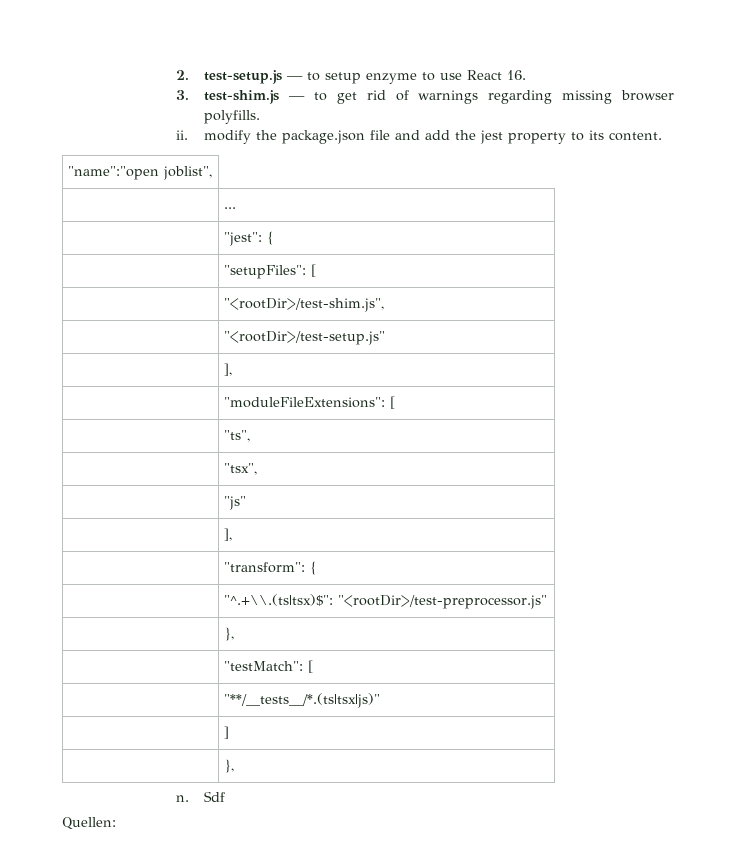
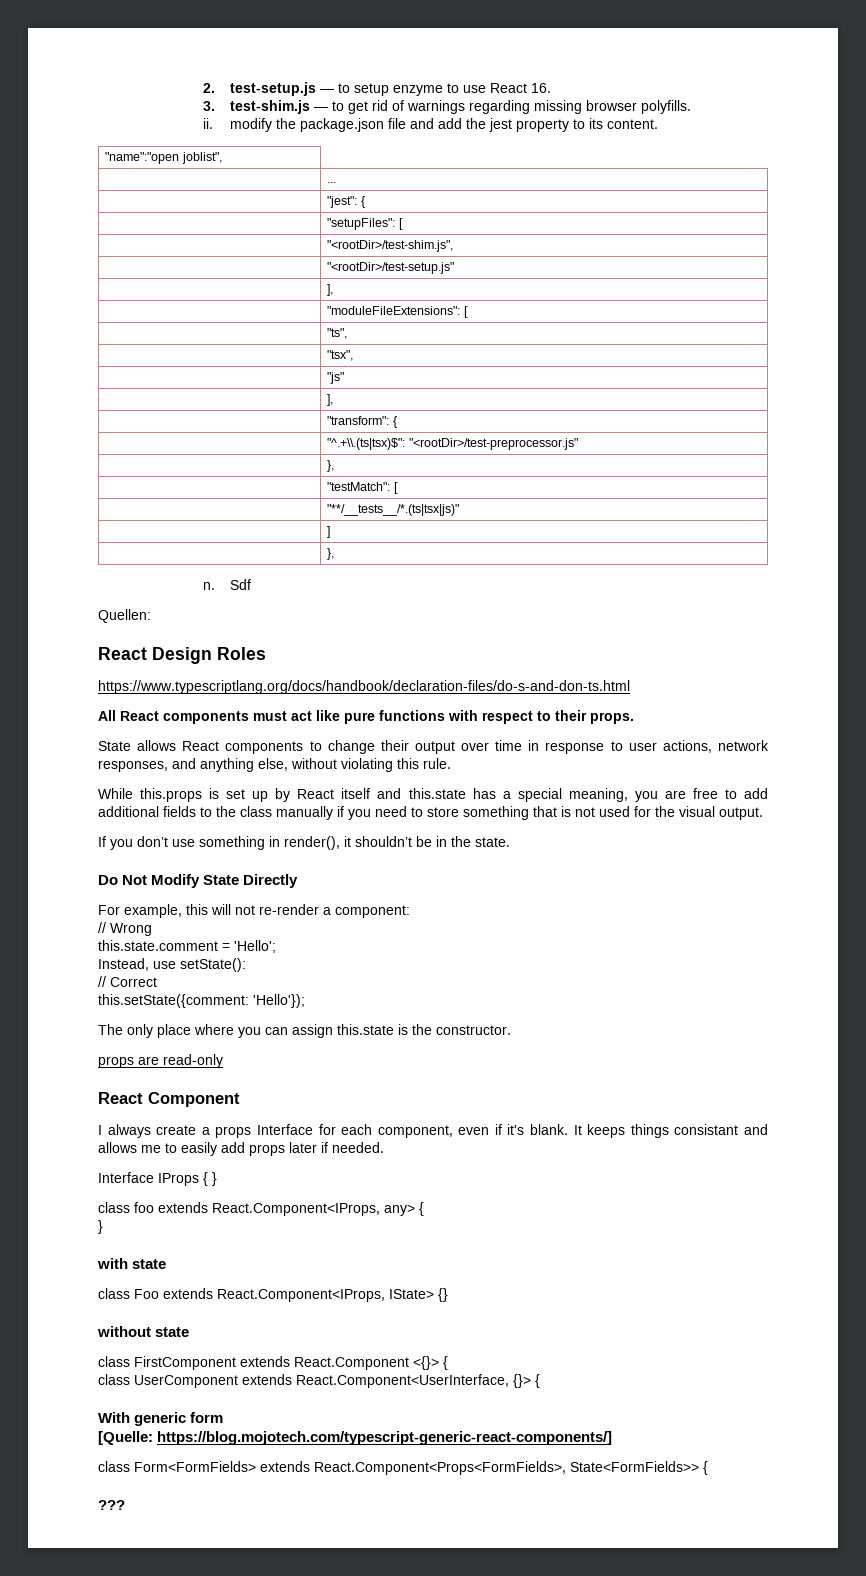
(116, 823) none -> [98,647,266,664] [98,680,630,694] [98,710,634,724] [98,740,769,754] [98,758,451,772] [98,788,768,802] [98,806,763,820] [98,836,510,850] [98,874,299,888] [98,904,410,918] [98,922,152,936] [98,940,276,953] [98,958,246,972] [98,976,157,987] [98,994,305,1008] [98,1024,511,1038] [98,1054,223,1068] [98,1092,240,1107] [98,1124,768,1138] [98,1142,384,1156] [98,1172,217,1186] [98,1202,424,1216] [98,1220,103,1234] [97,1258,167,1269] [98,1288,448,1302] [97,1326,190,1337] [98,1356,448,1370] [98,1374,540,1388] [98,1412,224,1426] [98,1431,613,1445] [98,1461,708,1475] [98,1500,125,1510] // React Design Roles // https://www.typescriptlang.org/docs/handbook/declaration-files/do-s-and-don-ts.html // All React components must act like pure functions with respect to their props. // State allows React components to change their output over time in response to user actions, network responses, and anything else, without violating this rule. // While this.props is set up by React itself and this.state has a special meaning, you are free to add additional fields to the class manually if you need to store something that is not used for the visual output. // If you don’t use something in render(), it shouldn’t be in the state. // Do Not Modify State Directly // For example, this will not re-render a component: // // Wrong // this.state.comment = 'Hello'; // Instead, use setState(): // // Correct // this.setState({comment: 'Hello'}); // The only place where you can assign this.state is the constructor. // props are read-only // React Component // I always create a props Interface for each component, even if it's blank. It keeps things consistant and allows me to easily add props later if needed. // Interface IProps { } // class foo extends React.Component<IProps, any> { // } // with state // class Foo extends React.Component<IProps, IState> {} // without state // class FirstComponent extends React.Component <{}> { // class UserComponent extends React.Component<UserInterface, {}> { // With generic form // [Quelle: https://blog.mojotech.com/typescript-generic-react-components/] // class Form<FormFields> extends React.Component<Props<FormFields>, State<FormFields>> { // ???

